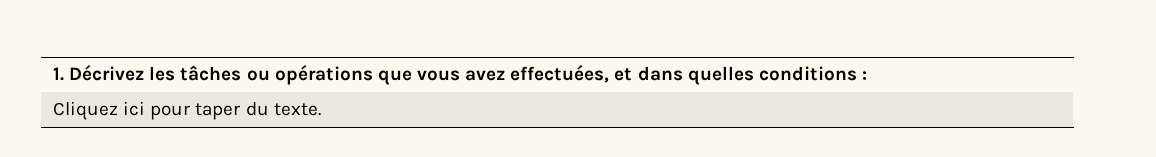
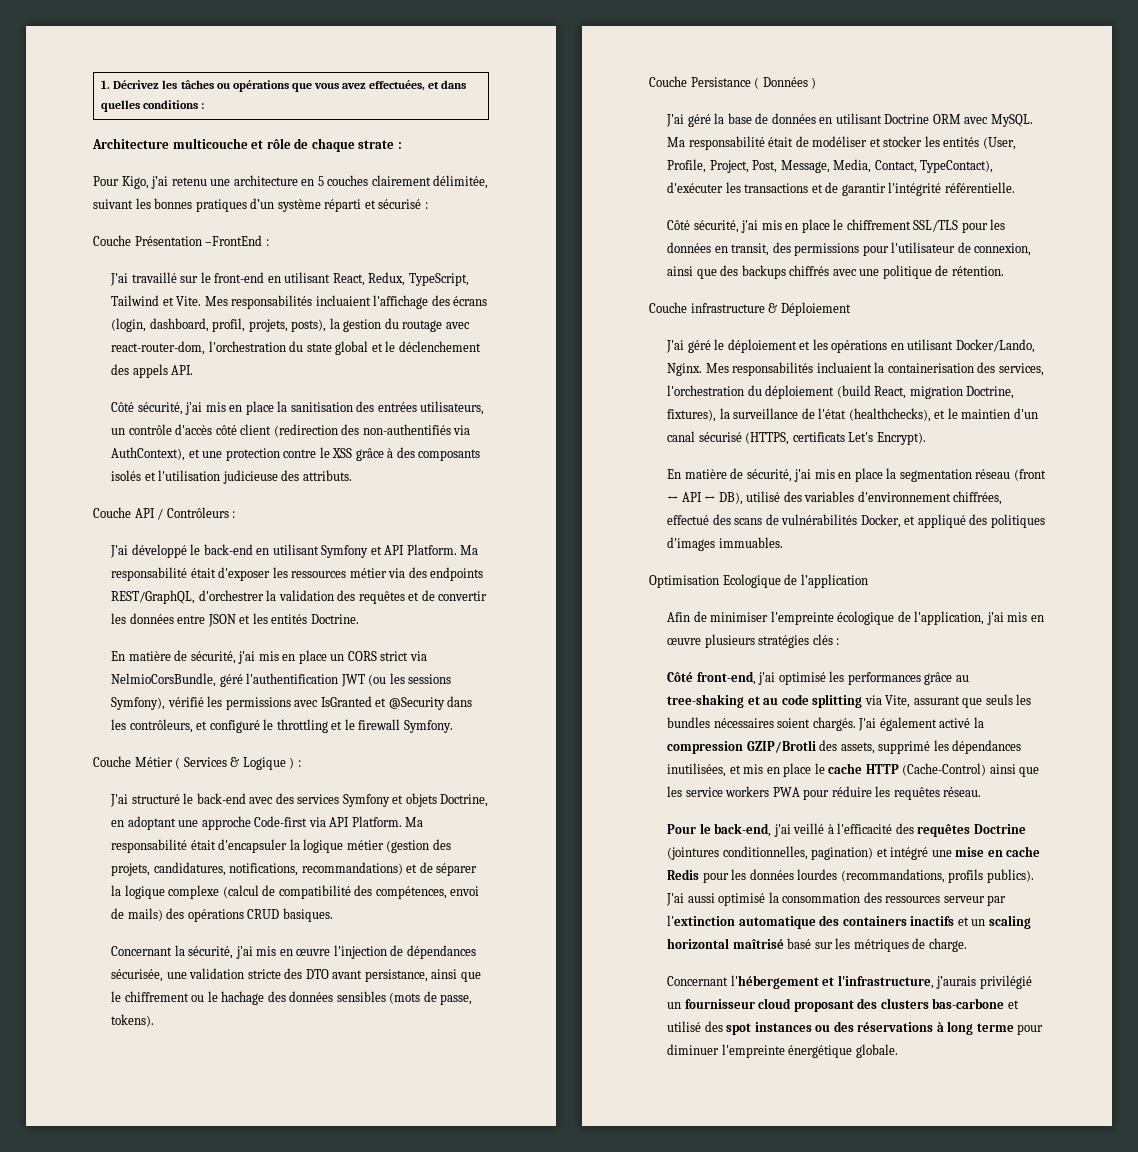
[53,101,321,120] // Cliquez ici pour taper du texte. -> [92,138,402,152] [93,175,489,189] [93,198,428,212] [93,235,269,246] [109,272,469,286] [110,295,488,309] [110,318,470,332] [110,341,481,355] [110,364,194,378] [110,401,485,415] [110,424,471,437] [110,447,481,461] [110,470,352,484] [93,507,236,520] [109,544,479,558] [110,567,484,581] [110,590,488,604] [110,613,359,627] [110,650,427,664] [110,673,452,687] [110,696,473,710] [110,719,453,733] [93,756,301,770] [109,793,489,807] [110,816,424,830] [110,839,451,853] [110,862,478,876] [110,885,480,899] [110,908,333,922] [110,945,476,959] [110,968,481,982] [110,991,473,1005] [110,1014,154,1027] [649,76,817,89] [665,113,1033,127] [666,136,1016,150] [666,159,994,173] [666,182,1015,196] [666,219,1006,233] [666,242,1032,256] [666,265,1004,279] [649,302,851,316] [665,339,1035,353] [666,362,1044,376] [666,385,1015,399] [666,408,1038,422] [666,431,926,445] [666,468,1046,482] [666,491,1003,505] [666,514,1045,528] [666,537,783,551] [649,574,868,588] [666,611,1044,625] [666,634,840,648] [666,671,969,685] [666,694,1032,708] [666,717,984,731] [666,740,1022,754] [666,763,1040,777] [666,786,982,800] [666,823,1026,837] [666,846,1041,860] [666,869,1034,883] [665,892,1007,906] [666,915,1031,929] [666,938,967,952] [666,975,1032,989] [666,998,1019,1012] [666,1021,1044,1035] [666,1044,898,1058] // Architecture multicouche et rôle de chaque strate : // Pour Kigo, j’ai retenu une architecture en 5 couches clairement délimitée, suivant les bonnes pratiques d’un système réparti et sécurisé : // Couche Présentation –FrontEnd : // J'ai travaillé sur le front-end en utilisant React, Redux, TypeScript, Tailwind et Vite. Mes responsabilités incluaient l'affichage des écrans (login, dashboard, profil, projets, posts), la gestion du routage avec react-router-dom, l'orchestration du state global et le déclenchement des appels API. // Côté sécurité, j'ai mis en place la sanitisation des entrées utilisateurs, un contrôle d'accès côté client (redirection des non-authentifiés via AuthContext), et une protection contre le XSS grâce à des composants isolés et l'utilisation judicieuse des attributs. // Couche API / Contrôleurs : // J'ai développé le back-end en utilisant Symfony et API Platform. Ma responsabilité était d'exposer les ressources métier via des endpoints REST/GraphQL, d'orchestrer la validation des requêtes et de convertir les données entre JSON et les entités Doctrine. // En matière de sécurité, j'ai mis en place un CORS strict via NelmioCorsBundle, géré l'authentification JWT (ou les sessions Symfony), vérifié les permissions avec IsGranted et @Security dans les contrôleurs, et configuré le throttling et le firewall Symfony. // Couche Métier ( Services & Logique ) : // J'ai structuré le back-end avec des services Symfony et objets Doctrine, en adoptant une approche Code-first via API Platform. Ma responsabilité était d'encapsuler la logique métier (gestion des projets, candidatures, notifications, recommandations) et de séparer la logique complexe (calcul de compatibilité des compétences, envoi de mails) des opérations CRUD basiques. // Concernant la sécurité, j'ai mis en œuvre l'injection de dépendances sécurisée, une validation stricte des DTO avant persistance, ainsi que le chiffrement ou le hachage des données sensibles (mots de passe, tokens). // Couche Persistance ( Données ) // J'ai géré la base de données en utilisant Doctrine ORM avec MySQL. Ma responsabilité était de modéliser et stocker les entités (User, Profile, Project, Post, Message, Media, Contact, TypeContact), d'exécuter les transactions et de garantir l'intégrité référentielle. // Côté sécurité, j'ai mis en place le chiffrement SSL/TLS pour les données en transit, des permissions pour l'utilisateur de connexion, ainsi que des backups chiffrés avec une politique de rétention. // Couche infrastructure & Déploiement // J'ai géré le déploiement et les opérations en utilisant Docker/Lando, Nginx. Mes responsabilités incluaient la containerisation des services, l'orchestration du déploiement (build React, migration Doctrine, fixtures), la surveillance de l'état (healthchecks), et le maintien d'un canal sécurisé (HTTPS, certificats Let's Encrypt). // En matière de sécurité, j'ai mis en place la segmentation réseau (front ↔ API ↔ DB), utilisé des variables d'environnement chiffrées, effectué des scans de vulnérabilités Docker, et appliqué des politiques d'images immuables. // Optimisation Ecologique de l’application // Afin de minimiser l'empreinte écologique de l'application, j'ai mis en œuvre plusieurs stratégies clés : // Côté front-end, j'ai optimisé les performances grâce au tree-shaking et au code splitting via Vite, assurant que seuls les bundles nécessaires soient chargés. J'ai également activé la compression GZIP/Brotli des assets, supprimé les dépendances inutilisées, et mis en place le cache HTTP (Cache-Control) ainsi que les service workers PWA pour réduire les requêtes réseau. // Pour le back-end, j'ai veillé à l'efficacité des requêtes Doctrine (jointures conditionnelles, pagination) et intégré une mise en cache Redis pour les données lourdes (recommandations, profils publics). J'ai aussi optimisé la consommation des ressources serveur par l'extinction automatique des containers inactifs et un scaling horizontal maîtrisé basé sur les métriques de charge. // Concernant l'hébergement et l'infrastructure, j’aurais privilégié un fournisseur cloud proposant des clusters bas-carbone et utilisé des spot instances ou des réservations à long terme pour diminuer l'empreinte énergétique globale.

